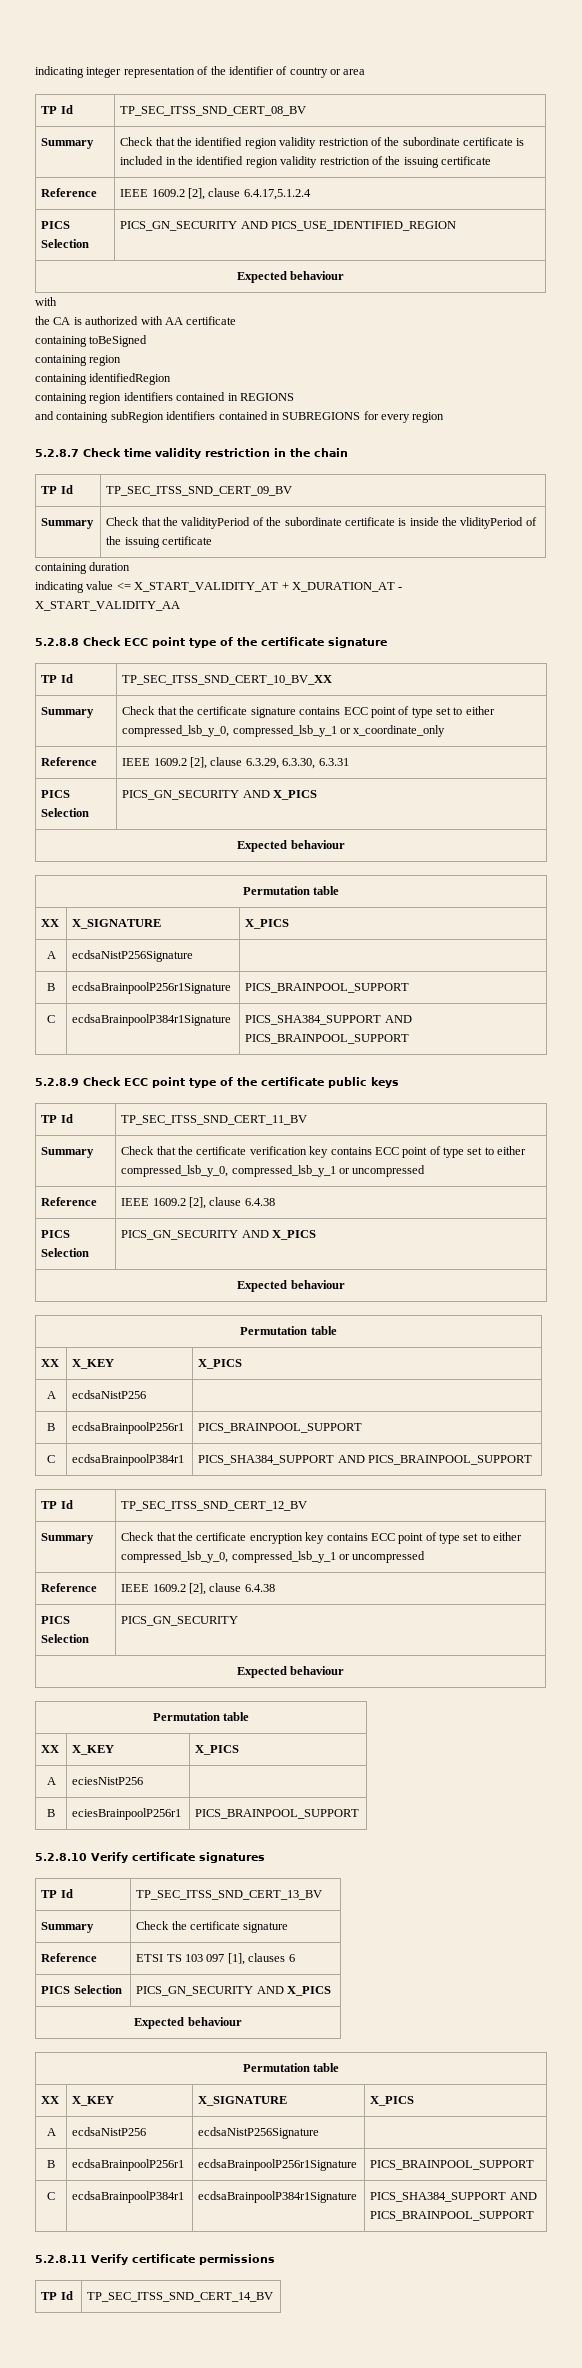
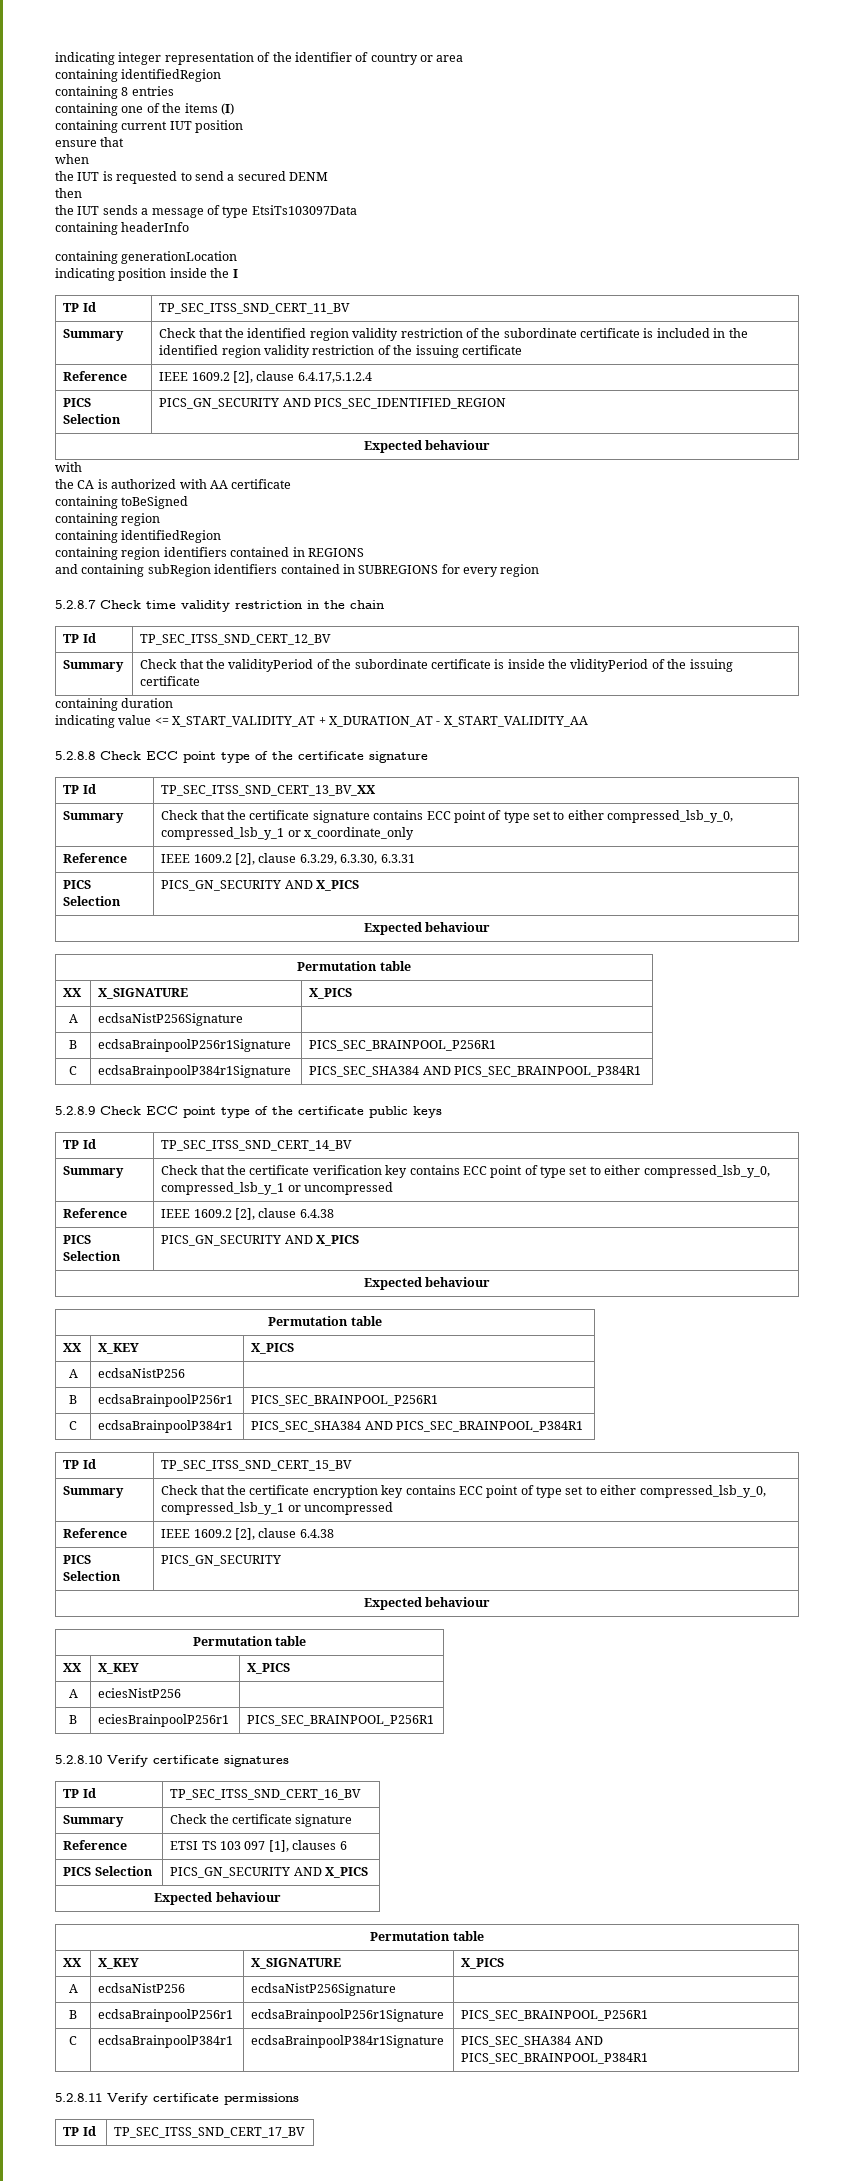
[41,105,73,114] [120,106,307,116] // TP Id | TP_SEC_ITSS_SND_CERT_08_BV -> [55,69,222,82] [55,86,174,99] [55,103,234,116] [55,120,244,133] [55,137,125,147] [55,154,89,164] [55,171,328,184] [55,188,82,198] [55,205,357,218] [55,222,190,235] [55,251,238,264] [55,268,238,281] [63,302,96,312] [159,303,351,314] // containing identifiedRegion // containing 8 entries // containing one of the items (I) // containing current IUT position // ensure that // when // the IUT is requested to send a secured DENM // then // the IUT sends a message of type EtsiTs103097Data // containing headerInfo // containing generationLocation // indicating position inside the I // TP Id | TP_SEC_ITSS_SND_CERT_11_BV
[271,221,457,231] PICS_USE_IDENTIFIED_REGION -> [314,398,507,409] PICS_SEC_IDENTIFIED_REGION
[106,486,293,496] TP_SEC_ITSS_SND_CERT_09_BV -> [140,634,332,645] TP_SEC_ITSS_SND_CERT_12_BV
[122,675,333,685] TP_SEC_ITSS_SND_CERT_10_BV_XX -> [161,785,377,796] TP_SEC_ITSS_SND_CERT_13_BV_XX
[245,983,410,993] PICS_BRAINPOOL_SUPPORT -> [309,1040,497,1051] PICS_SEC_BRAINPOOL_P256R1
[245,1015,412,1025] [245,1034,410,1044] PICS_SHA384_SUPPORT AND PICS_BRAINPOOL_SUPPORT -> [309,1066,642,1077] PICS_SEC_SHA384 AND PICS_SEC_BRAINPOOL_P384R1
[121,1115,308,1125] TP_SEC_ITSS_SND_CERT_11_BV -> [161,1140,353,1151] TP_SEC_ITSS_SND_CERT_14_BV
[198,1423,363,1433] [47,1455,55,1463] [72,1454,185,1466] [198,1455,533,1465] [41,1500,73,1509] [121,1501,308,1511] PICS_BRAINPOOL_SUPPORT // C | ecdsaBrainpoolP384r1 | PICS_SHA384_SUPPORT AND PICS_BRAINPOOL_SUPPORT // TP Id | TP_SEC_ITSS_SND_CERT_12_BV -> [251,1395,439,1406] [69,1421,77,1430] [98,1420,234,1433] [251,1421,584,1432] [63,1459,96,1469] [161,1460,353,1471] PICS_SEC_BRAINPOOL_P256R1 // C | ecdsaBrainpoolP384r1 | PICS_SEC_SHA384 AND PICS_SEC_BRAINPOOL_P384R1 // TP Id | TP_SEC_ITSS_SND_CERT_15_BV
[195,1809,360,1819] PICS_BRAINPOOL_SUPPORT -> [247,1715,435,1726] PICS_SEC_BRAINPOOL_P256R1
[136,1890,323,1900] TP_SEC_ITSS_SND_CERT_13_BV -> [170,1789,362,1800] TP_SEC_ITSS_SND_CERT_16_BV
[370,2160,535,2170] PICS_BRAINPOOL_SUPPORT -> [461,2010,649,2021] PICS_SEC_BRAINPOOL_P256R1
[370,2192,537,2202] [370,2211,535,2221] PICS_SHA384_SUPPORT AND PICS_BRAINPOOL_SUPPORT -> [461,2036,603,2047] [461,2053,649,2064] PICS_SEC_SHA384 AND PICS_SEC_BRAINPOOL_P384R1
[87,2292,274,2302] TP_SEC_ITSS_SND_CERT_14_BV -> [114,2127,306,2138] TP_SEC_ITSS_SND_CERT_17_BV

